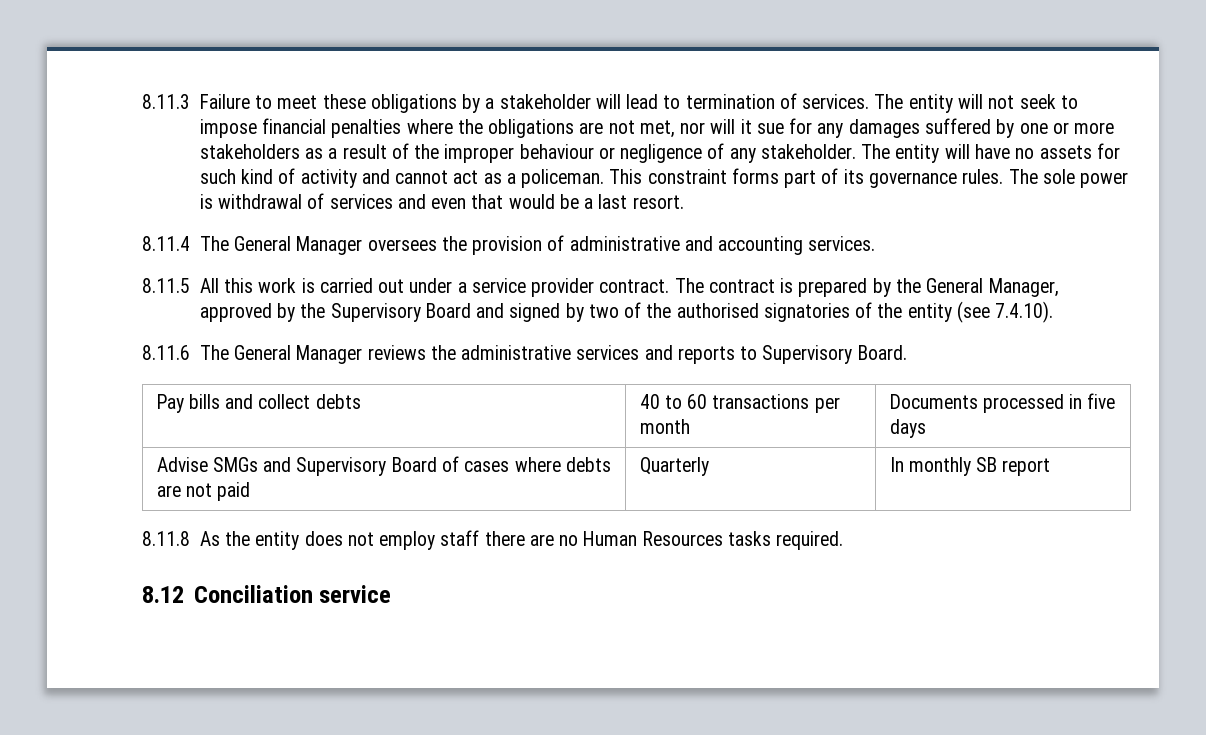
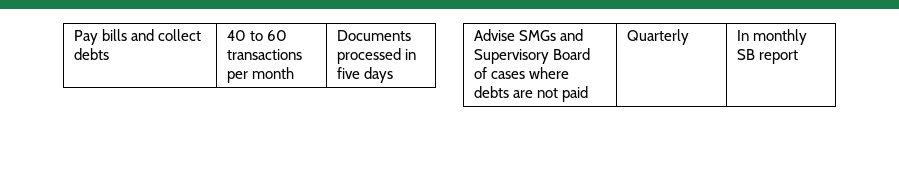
[142,93,1078,113] [199,118,1115,138] [199,143,1120,163] [199,168,1129,188] [199,193,684,209] [142,235,876,255] [142,278,1059,297] [199,301,1054,323] [142,345,907,364] 8.11.3 Failure to meet these obligations by a stakeholder will lead to termination of services. The entity will not seek to impose financial penalties where the obligations are not met, nor will it sue for any damages suffered by one or more stakeholders as a result of the improper behaviour or negligence of any stakeholder. The entity will have no assets for such kind of activity and cannot act as a policeman. This constraint forms part of its governance rules. The sole power is withdrawal of services and even that would be a last resort. // 8.11.4 The General Manager oversees the provision of administrative and accounting services. // 8.11.5 All this work is carried out under a service provider contract. The contract is prepared by the General Manager, approved by the Supervisory Board and signed by two of the authorised signatories of the entity (see 7.4.10). // 8.11.6 The General Manager reviews the administrative services and reports to Supervisory Board. // -> (73, 37) none
[142,530,844,550] [142,585,392,603] // 8.11.8 As the entity does not employ staff there are no Human Resources tasks required. // 8.12 Conciliation service -> (798, 57) none

